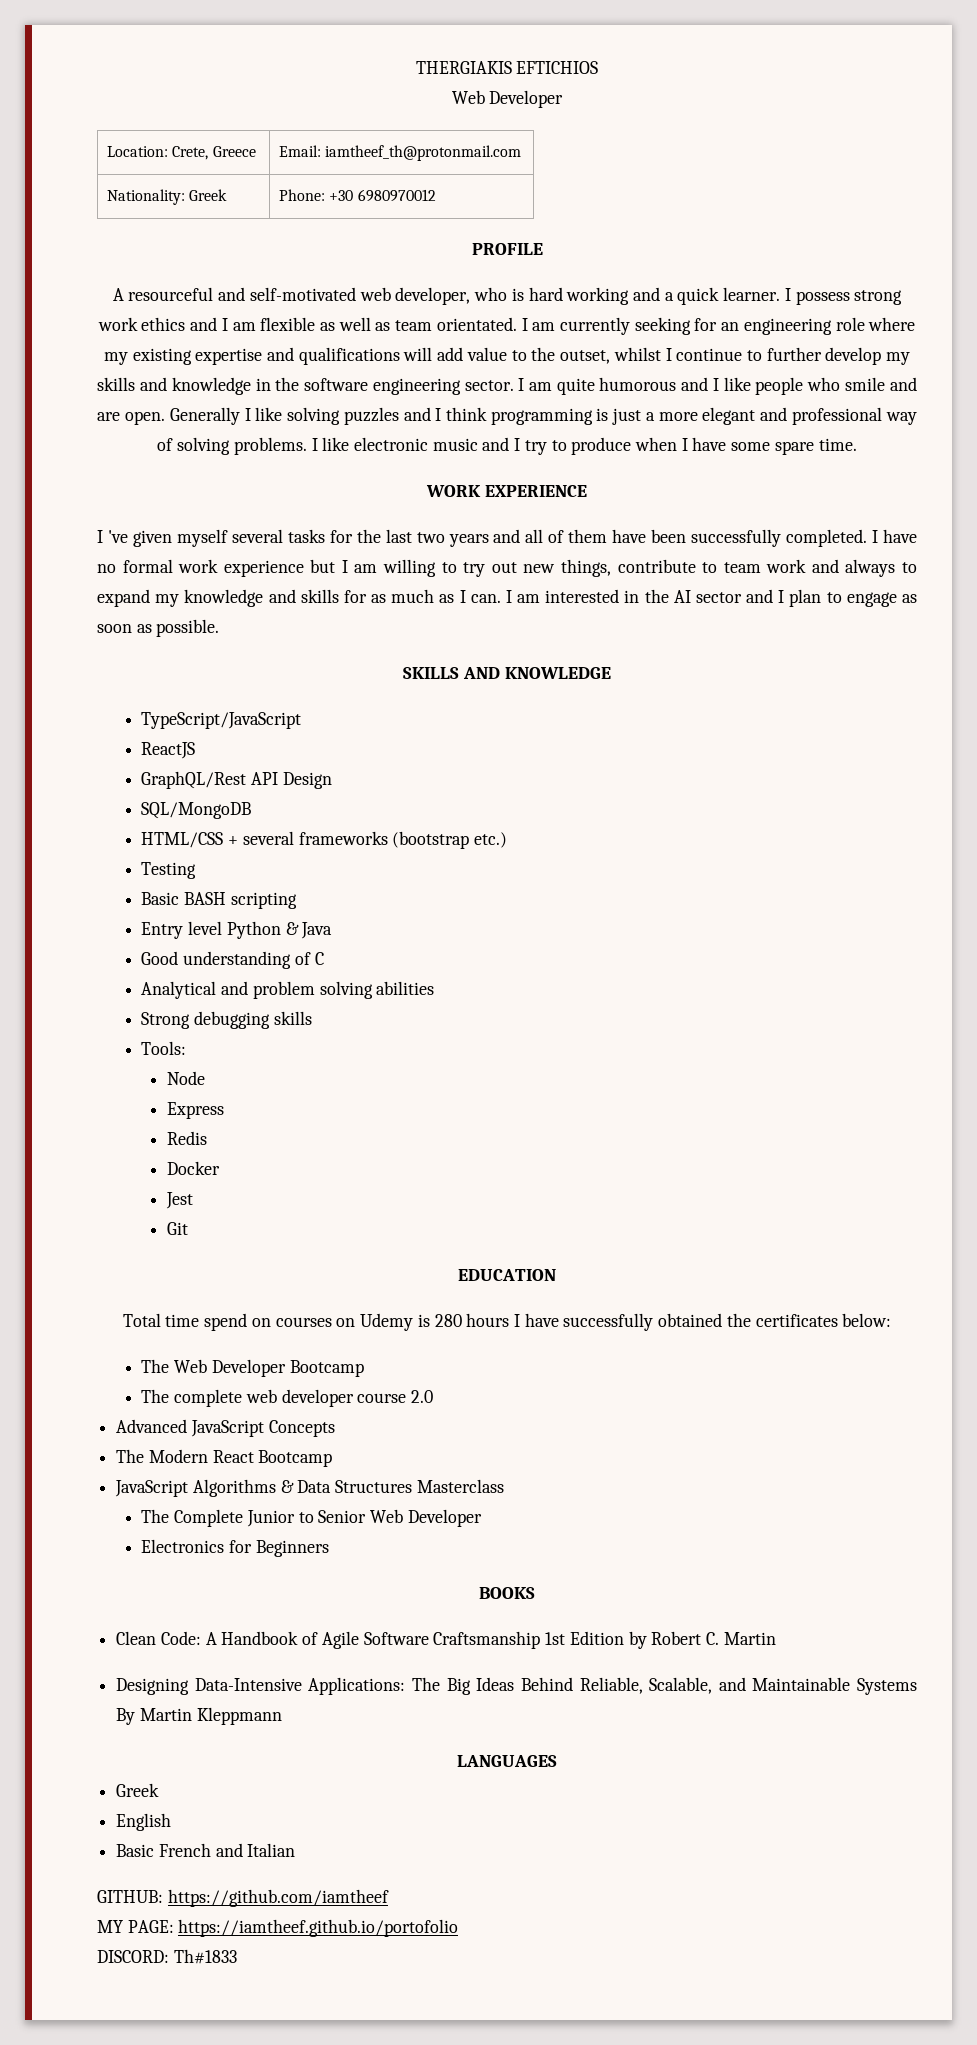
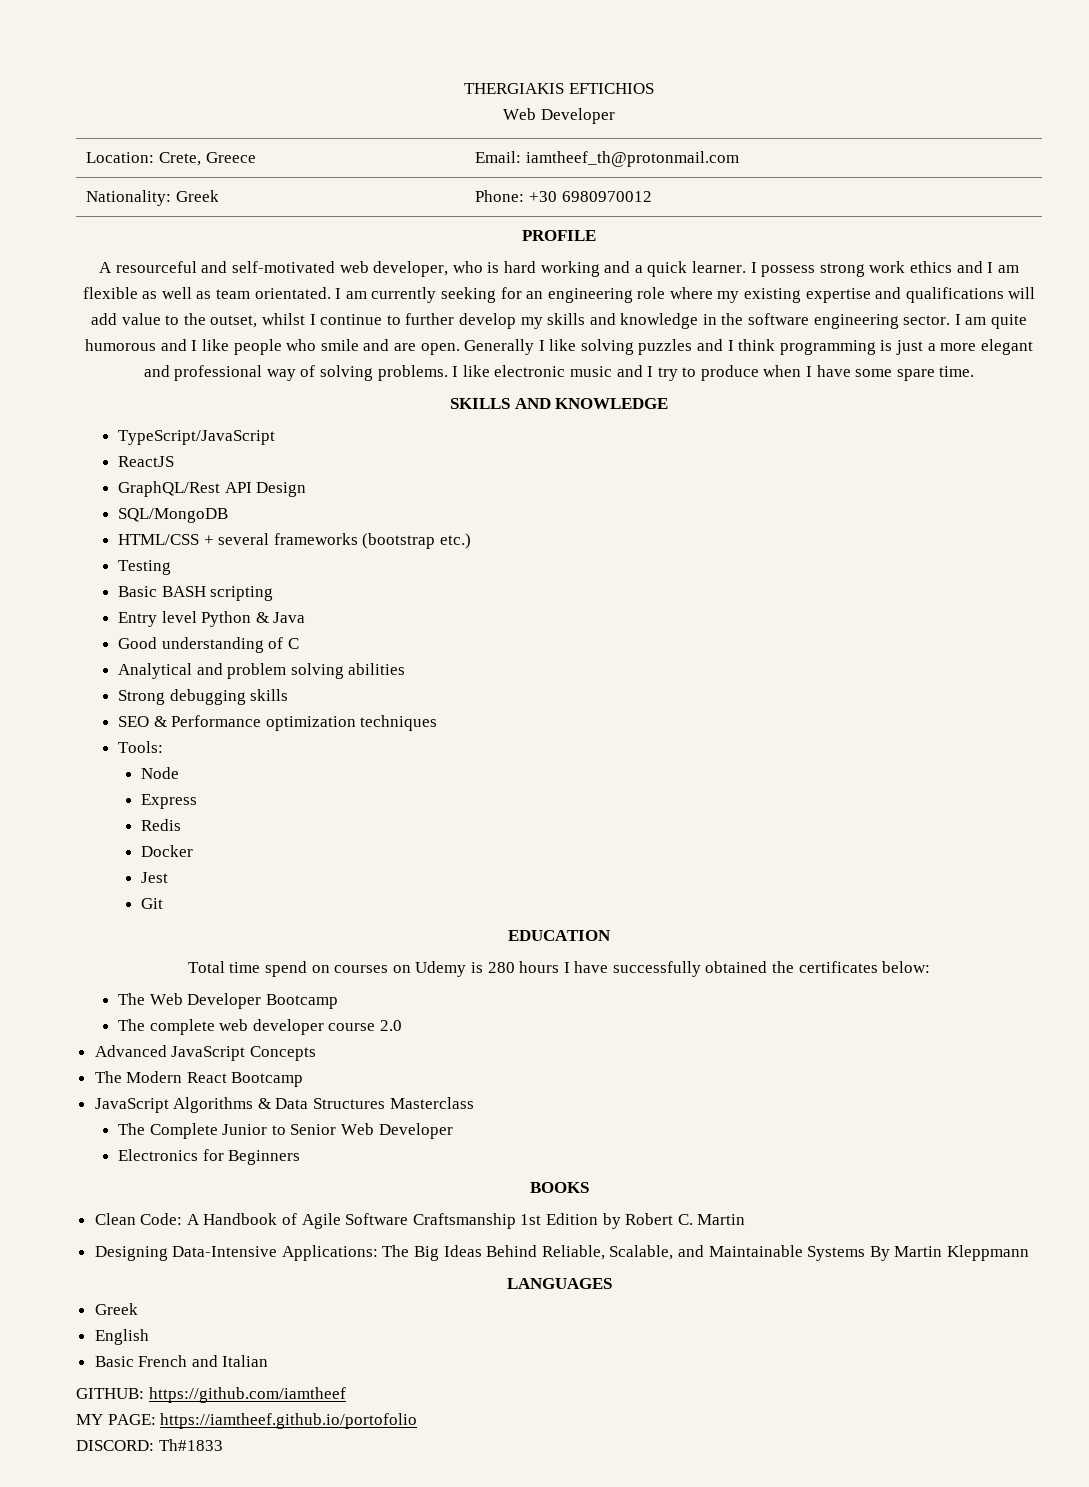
[426,485,587,497] [97,529,918,547] [97,559,917,577] [97,589,917,607] [97,619,220,637] // WORK EXPERIENCE // I 've given myself several tasks for the last two years and all of them have been successfully completed. I have no formal work experience but I am willing to try out new things, contribute to team work and always to expand my knowledge and skills for as much as I can. I am interested in the AI sector and I plan to engage as soon as possible. -> (975, 371) none
(312, 1018) none -> [117,715,438,731] // SEO & Performance optimization techniques

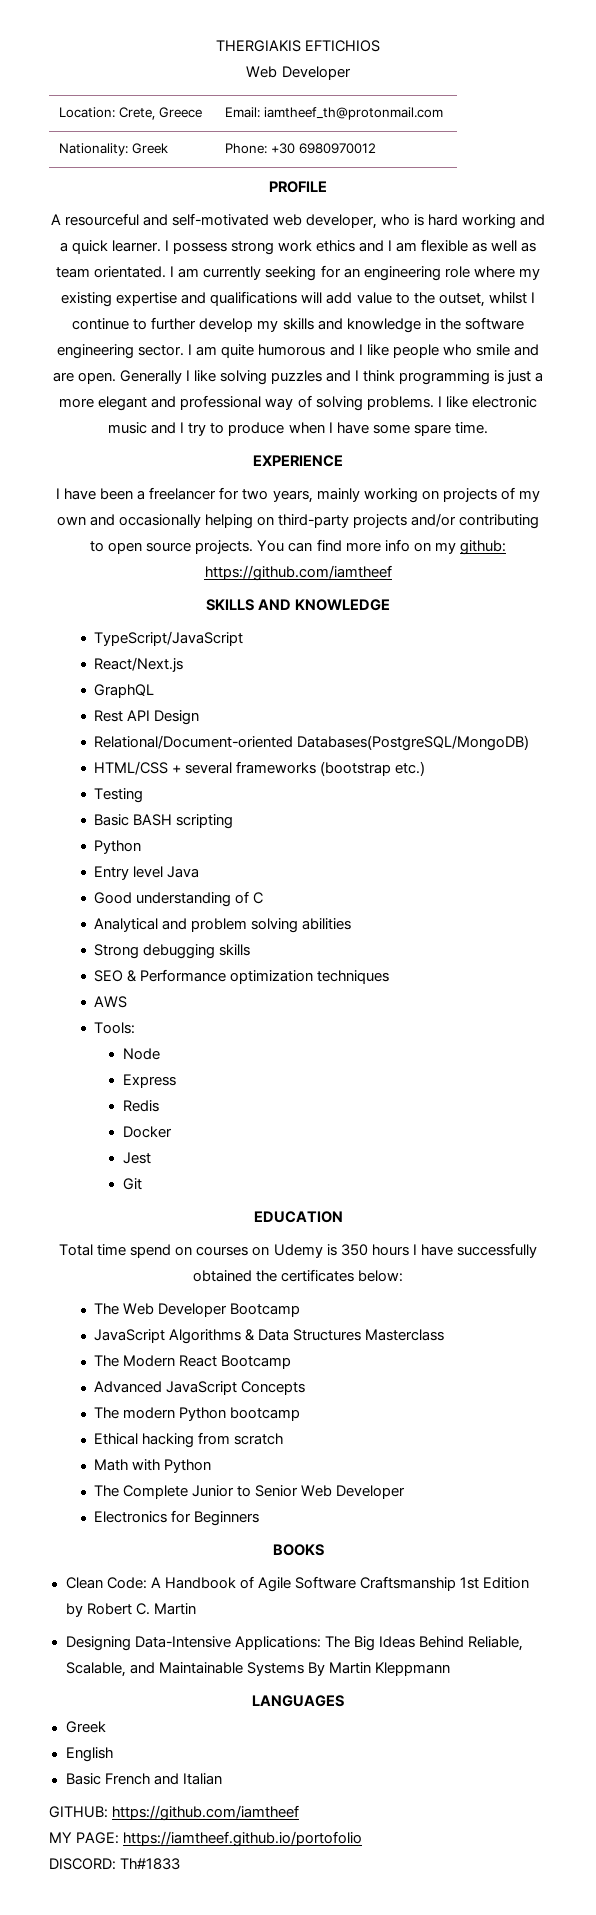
(975, 371) none -> [253,455,343,467] [56,487,540,503] [56,513,540,529] [90,539,506,555] [204,565,392,581] // EXPERIENCE // I have been a freelancer for two years, mainly working on projects of my own and occasionally helping on third-party projects and/or contributing to open source projects. You can find more info on my github: https://github.com/iamtheef
[117,456,174,467] [117,481,220,497] ReactJS // GraphQL/Rest -> [94,657,184,672] [94,684,155,698] [94,710,124,722] React/Next.js // GraphQL // Rest
[117,508,228,523] SQL/MongoDB -> [94,735,530,751] Relational/Document-oriented Databases(PostgreSQL/MongoDB)
(274, 593) none -> [94,840,142,854] // Python
[201,611,269,627] Python & -> (164, 872) none
(438, 723) none -> [94,996,128,1008] // AWS
[487,962,515,973] 280 -> [340,1244,368,1256] 350
[117,1019,402,1035] [94,1045,316,1061] [94,1071,304,1087] [94,1097,474,1113] The complete web developer course 2.0 // Advanced JavaScript Concepts // The Modern React Bootcamp // JavaScript Algorithms & Data Structures Masterclass -> [94,1329,445,1344] [94,1355,292,1369] [94,1381,306,1395] [94,1407,301,1421] [94,1432,284,1448] [94,1459,212,1473] JavaScript Algorithms & Data Structures Masterclass // The Modern React Bootcamp // Advanced JavaScript Concepts // The modern Python bootcamp // Ethical hacking from scratch // Math with Python

